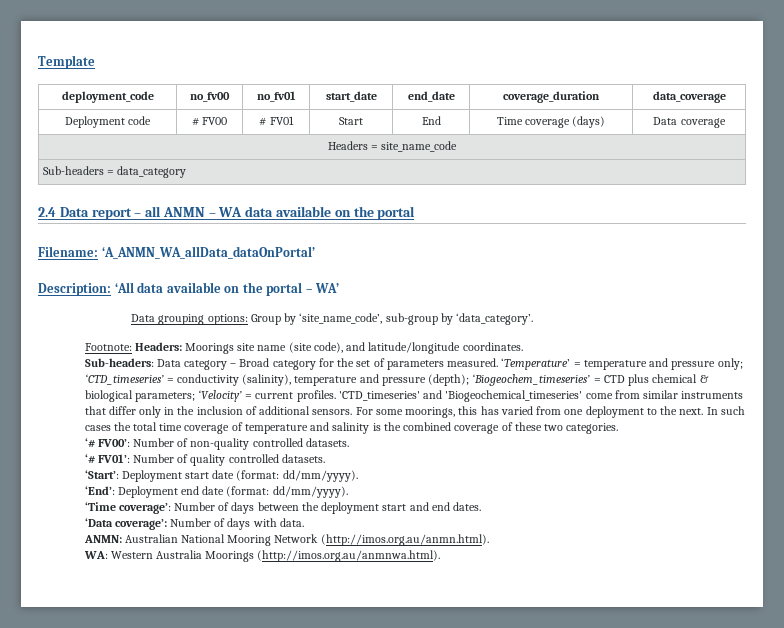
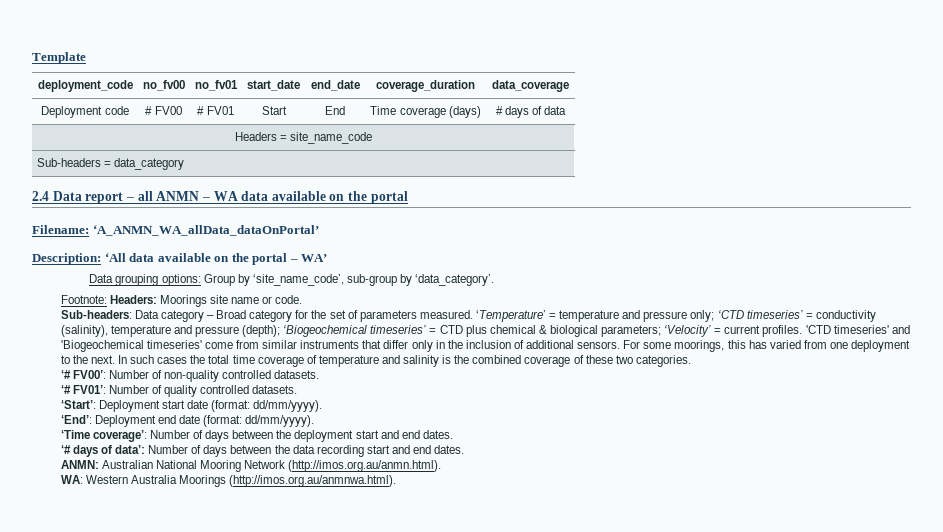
[653,117,726,128] Data coverage -> [495,106,567,118] # days of data
[288,342,523,354] (site code), and latitude/longitude coordinates. -> [262,295,303,304] or code.
[84,374,164,385] ‘CTD_timeseries’ -> [717,310,803,319] ‘CTD timeseries’
[472,374,591,386] ‘Biogeochem_timeseries’ -> [283,325,427,337] ‘Biogeochemical timeseries’
[338,390,583,402] 'CTD_timeseries' and 'Biogeochemical_timeseries' -> [805,325,910,334] [60,340,202,352] 'CTD timeseries' and 'Biogeochemical timeseries'
[84,518,304,530] ‘Data coverage’: Number of days with data. -> [60,445,465,457] ‘# days of data’: Number of days between the data recording start and end dates.

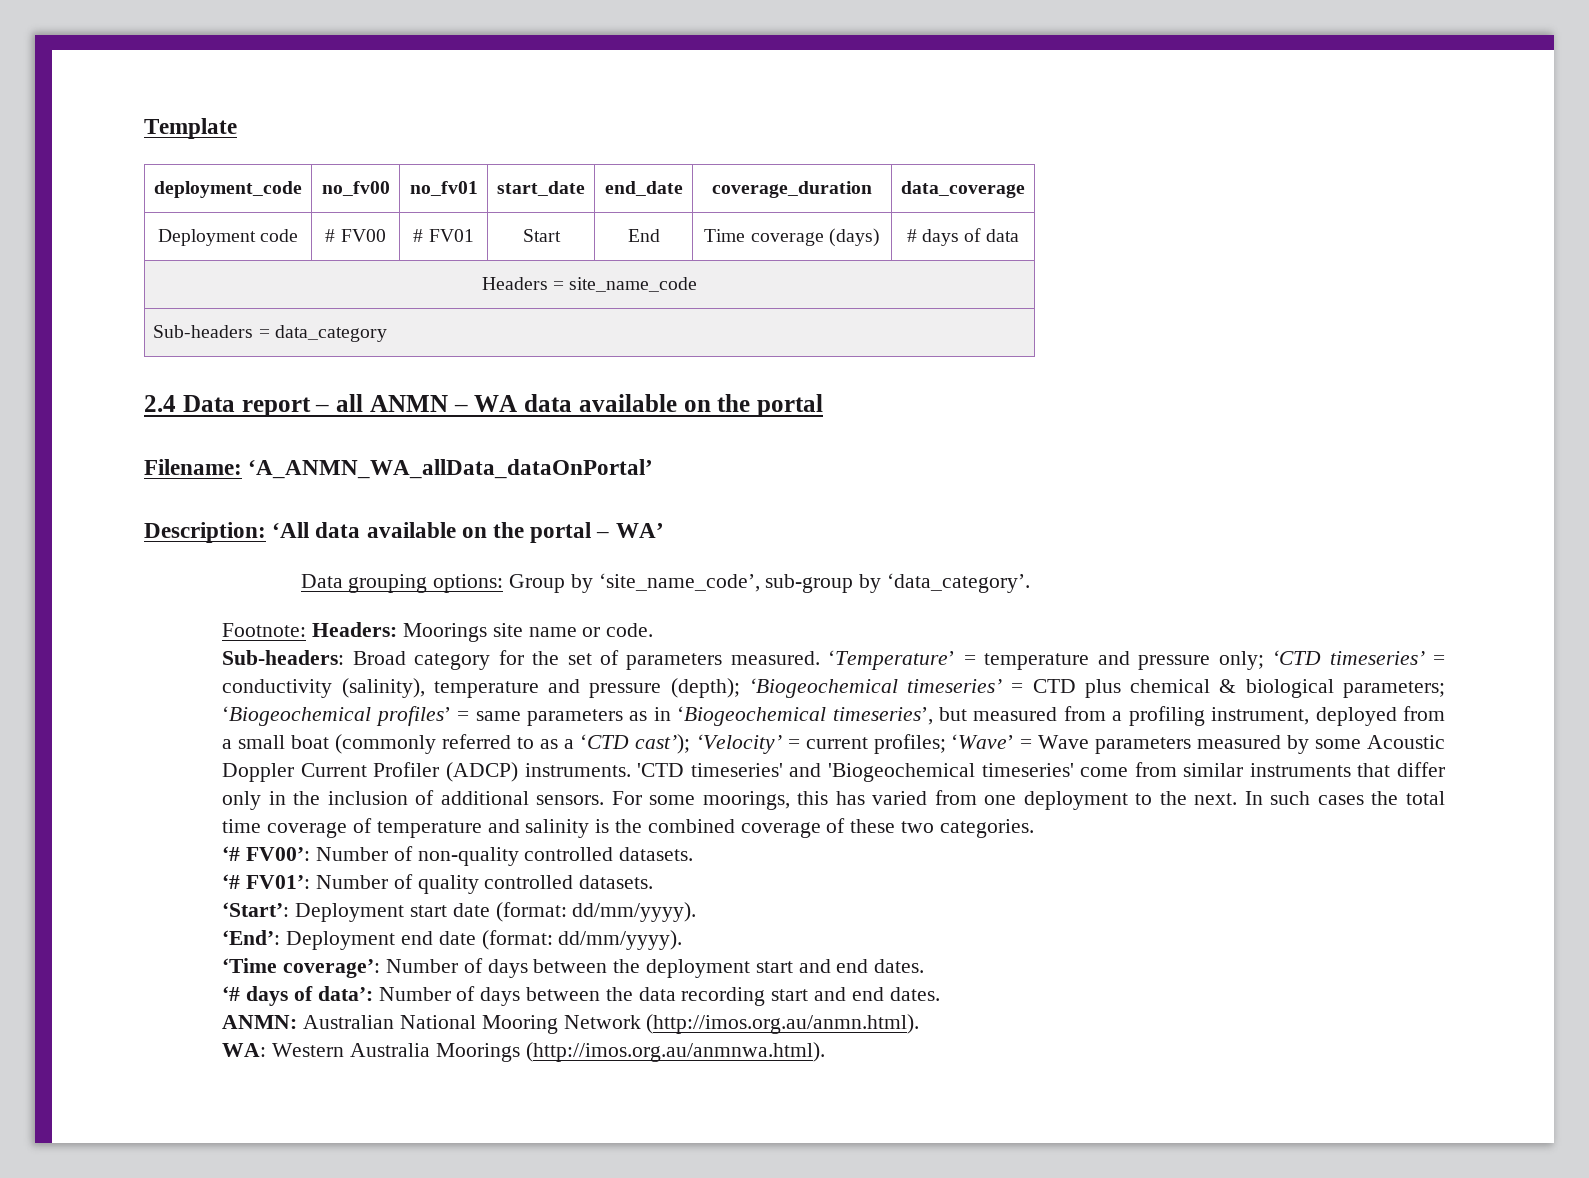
[134,310,214,322] Data category – -> (345, 657) none
[664,325,803,337] ‘Velocity’ = current profiles. -> [222,706,1445,726] [222,734,1445,754] [222,762,631,782] ‘Biogeochemical profiles’ = same parameters as in ‘Biogeochemical timeseries’, but measured from a profiling instrument, deployed from a small boat (commonly referred to as a ‘CTD cast’); ‘Velocity’ = current profiles; ‘Wave’ = Wave parameters measured by some Acoustic Doppler Current Profiler (ADCP) instruments.

